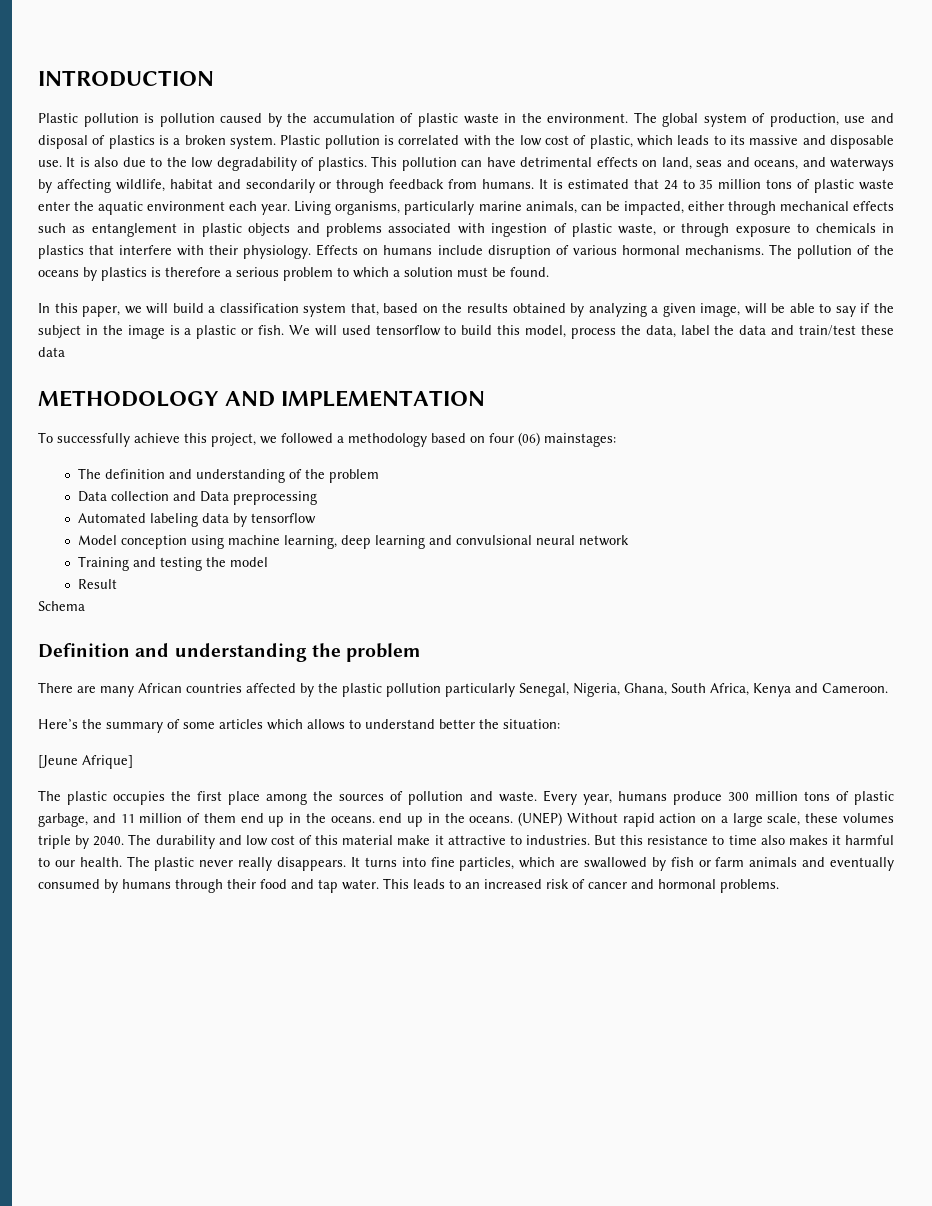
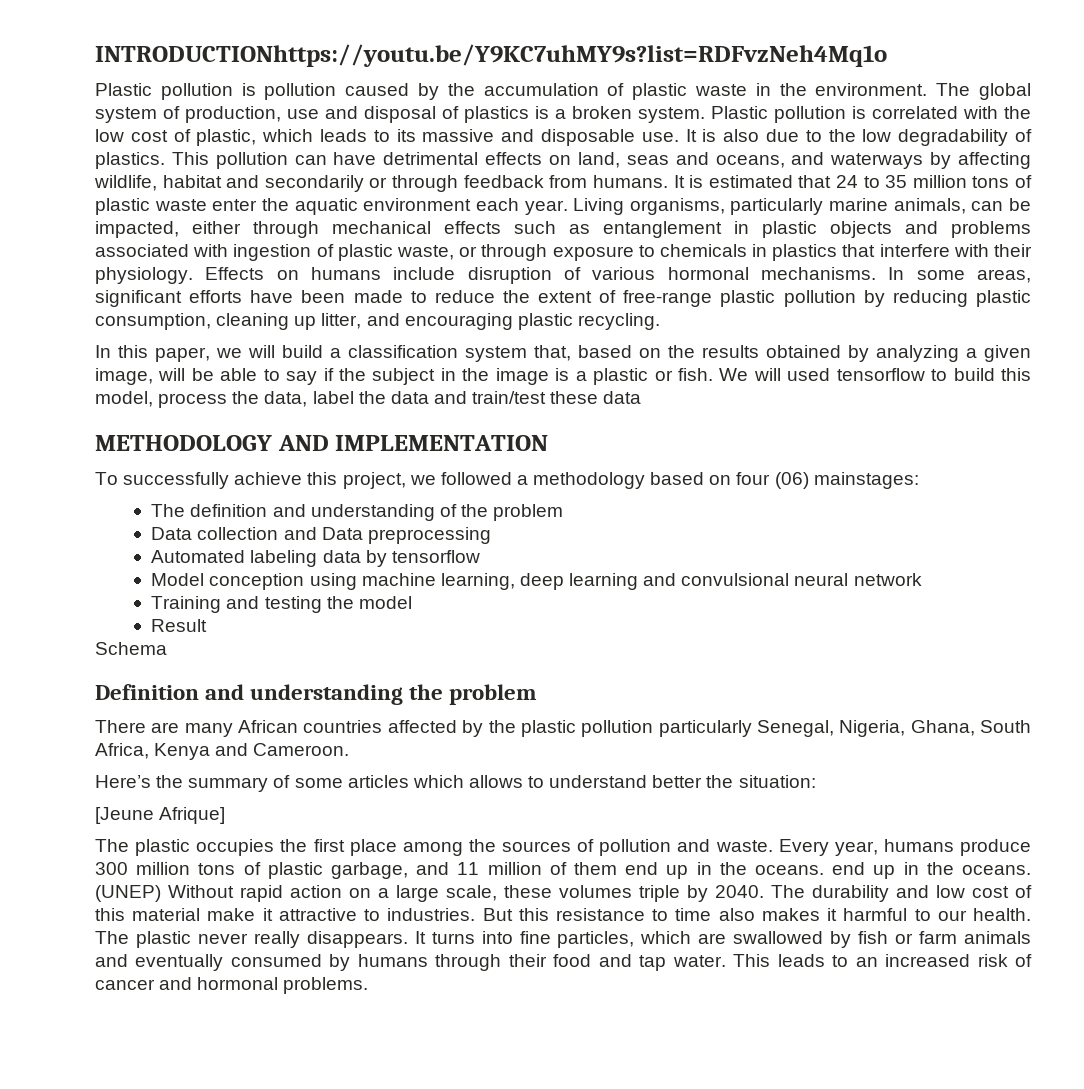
[38,70,214,87] INTRODUCTION -> [95,44,887,67] INTRODUCTIONhttps://youtu.be/Y9KC7uhMY9s?list=RDFvzNeh4Mq1o
[768,244,894,259] [38,267,549,281] The pollution of the oceans by plastics is therefore a serious problem to which a solution must be found. -> [888,267,1031,283] [95,290,1031,307] [95,313,660,330] In some areas, significant efforts have been made to reduce the extent of free-range plastic pollution by reducing plastic consumption, cleaning up litter, and encouraging plastic recycling.

